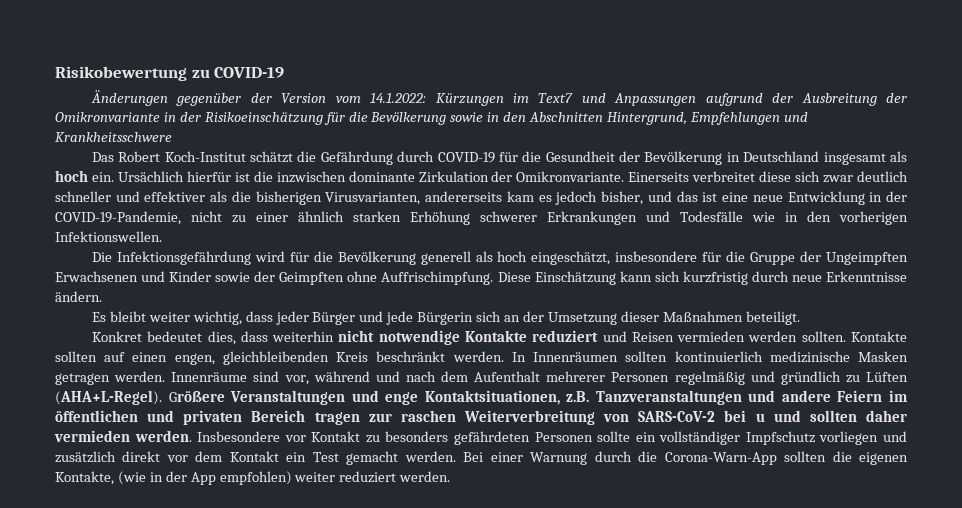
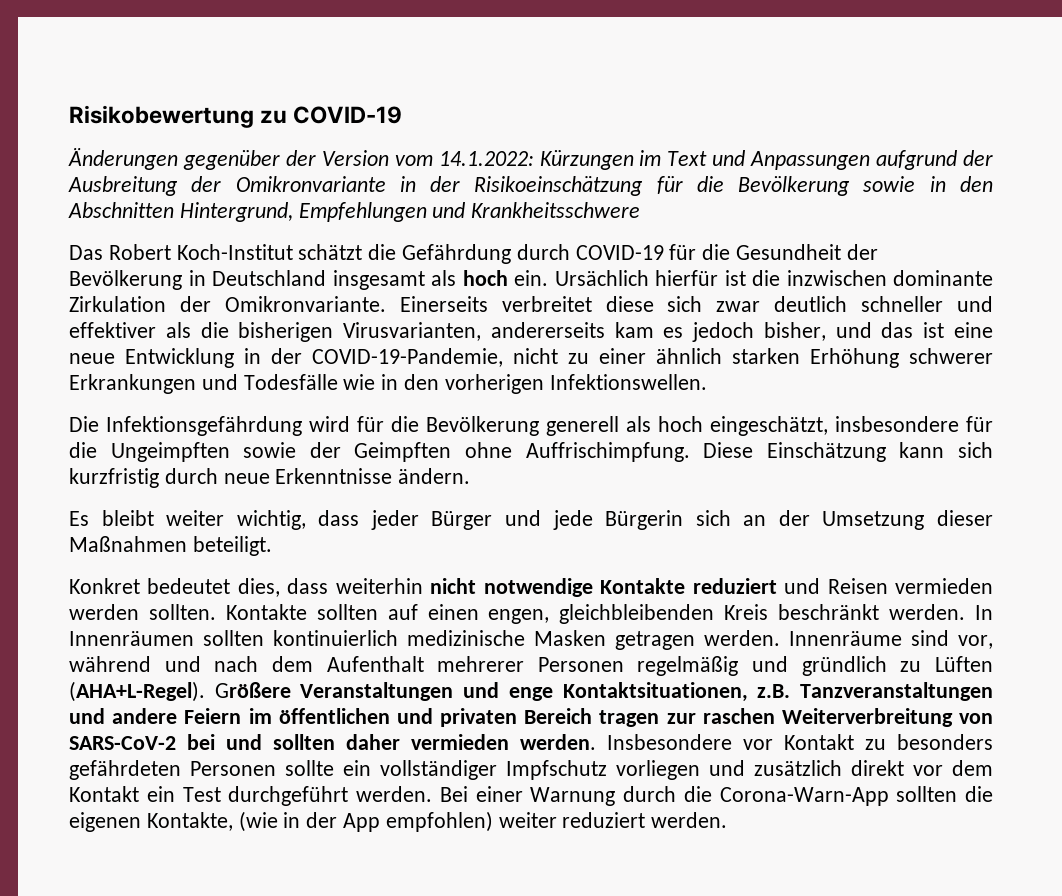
[538,93,574,103] Text7 -> [667,151,708,166] Text
[750,251,908,265] [55,271,212,282] Gruppe der Ungeimpften Erwachsenen und Kinder -> [110,442,230,462] Ungeimpften
[755,413,765,422] u -> (215, 742) none
[346,451,399,465] gemacht -> [228,786,349,806] durchgeführt

